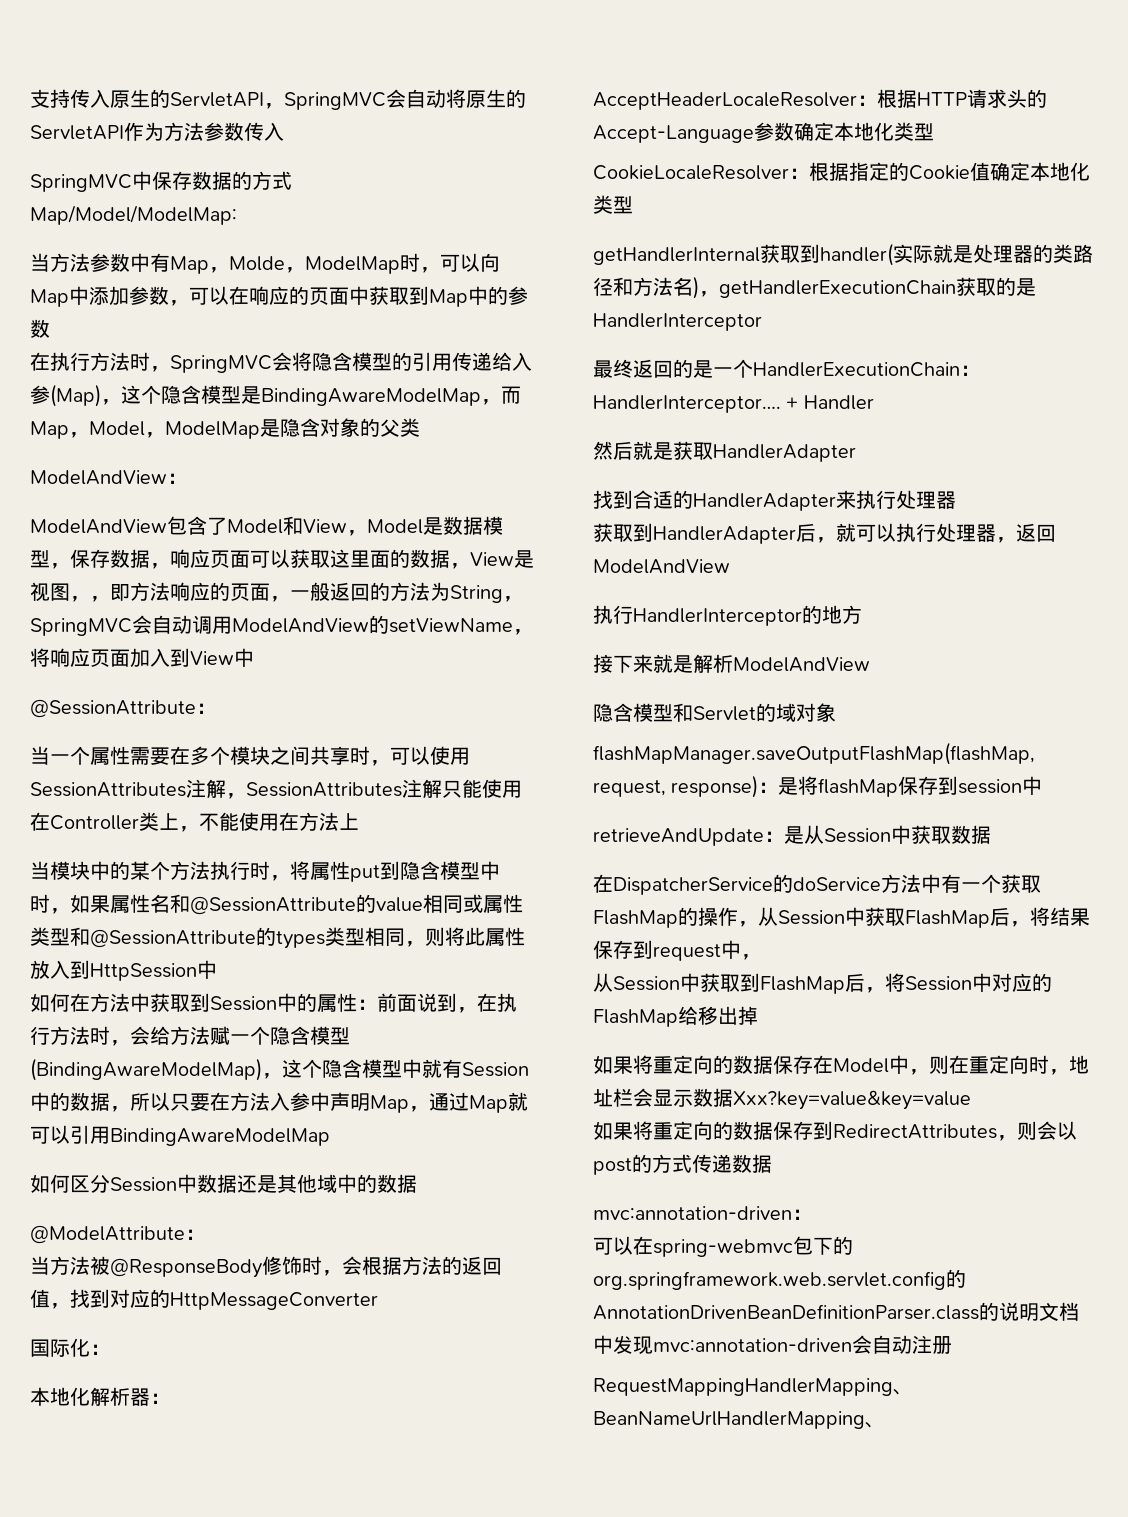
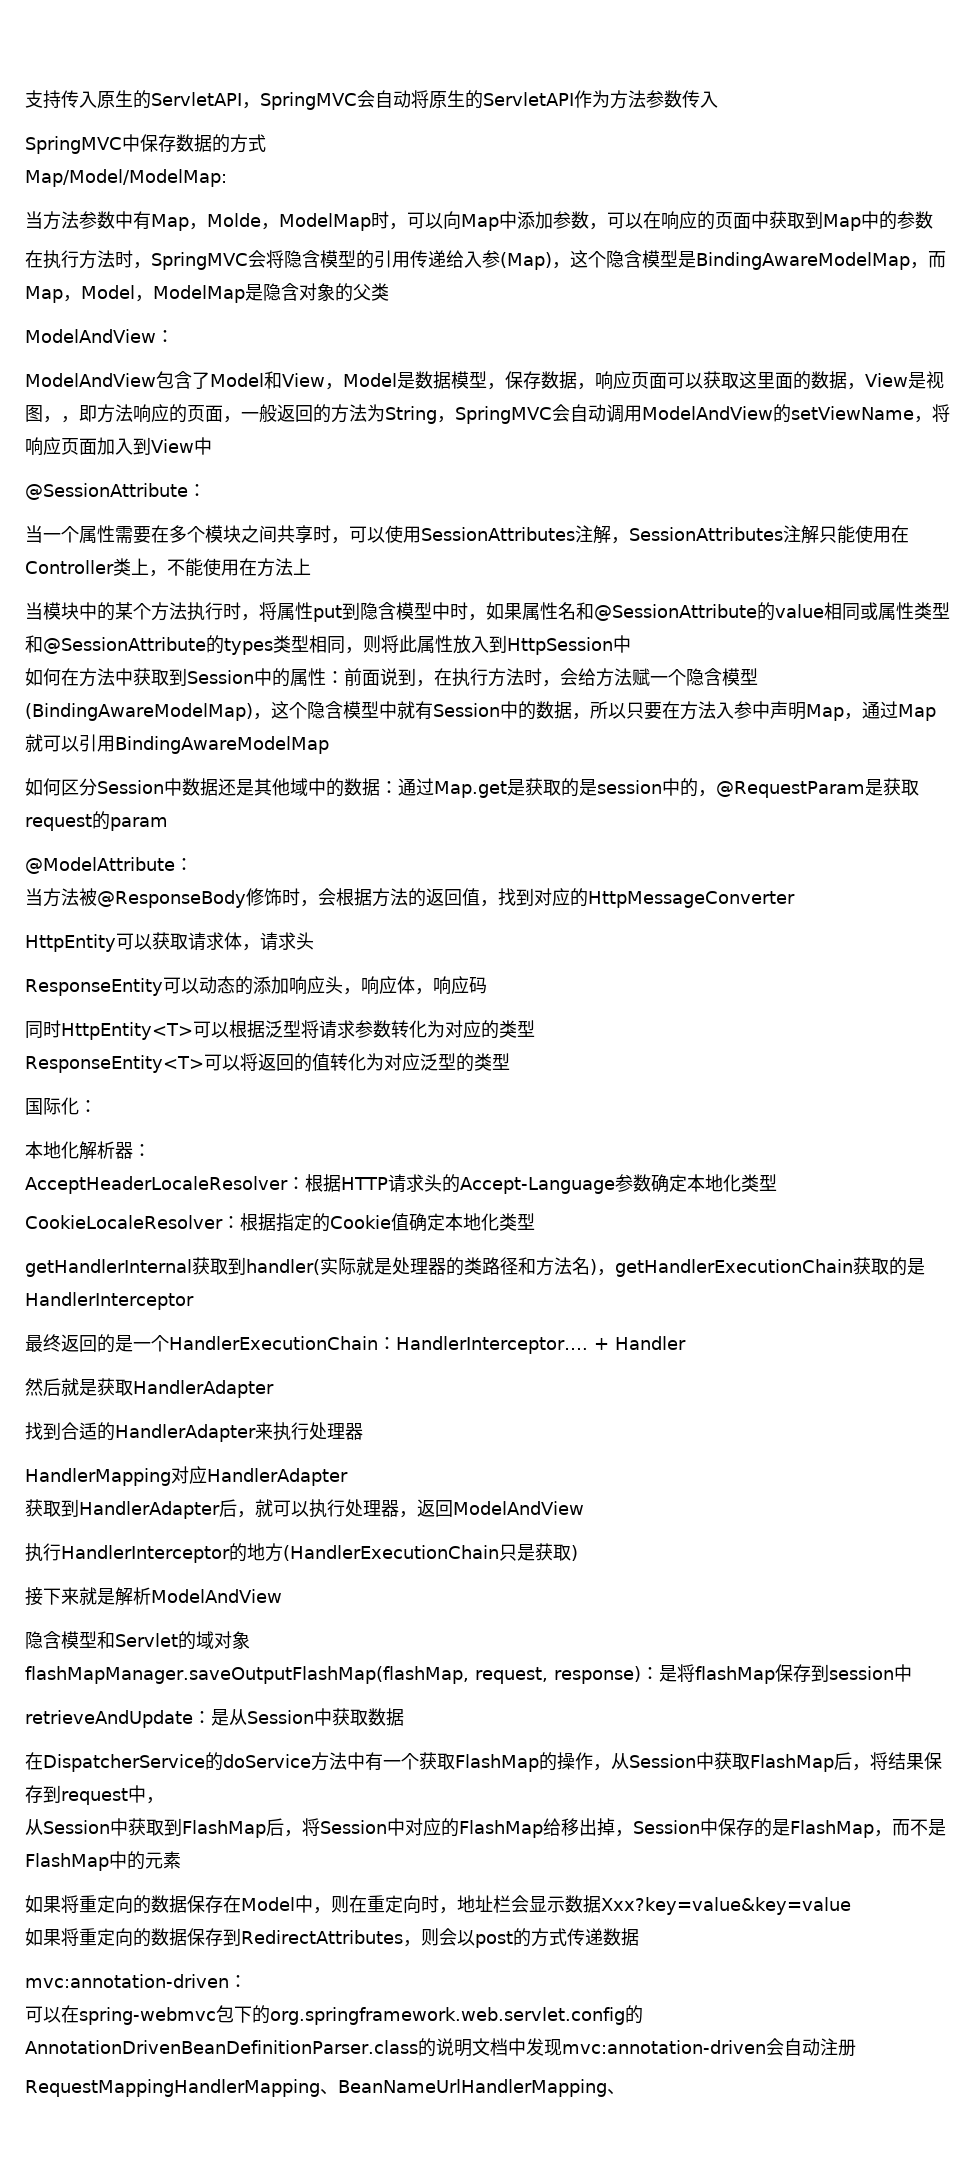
(417, 1183) none -> [380,778,919,798] [25,811,168,831] ：通过Map.get是获取的是session中的，@RequestParam是获取request的param
(378, 1301) none -> [25,932,314,952] [25,976,487,996] [25,1020,535,1040] [25,1053,510,1073] // HttpEntity可以获取请求体，请求头 // ResponseEntity可以动态的添加响应头，响应体，响应码 // 同时HttpEntity<T>可以根据泛型将请求参数转化为对应的类型 // ResponseEntity<T>可以将返回的值转化为对应泛型的类型
(956, 500) none -> [25,1466,348,1486] // HandlerMapping对应HandlerAdapter
(862, 614) none -> [283,1543,578,1561] (HandlerExecutionChain只是获取)
(758, 1015) none -> [615,1818,946,1838] [25,1851,181,1871] ，Session中保存的是FlashMap，而不是FlashMap中的元素

